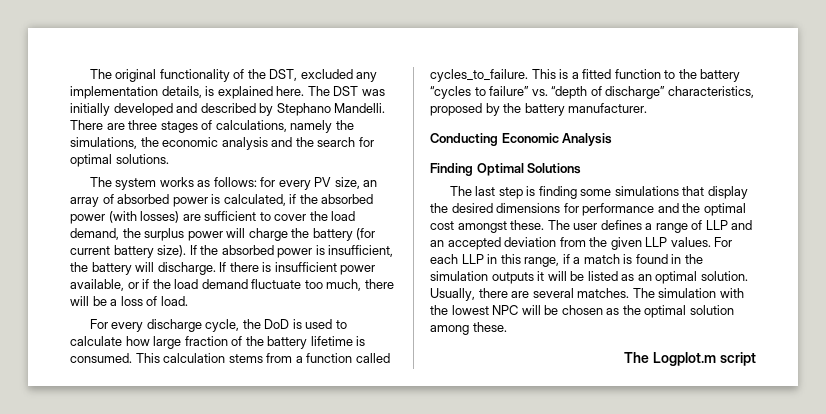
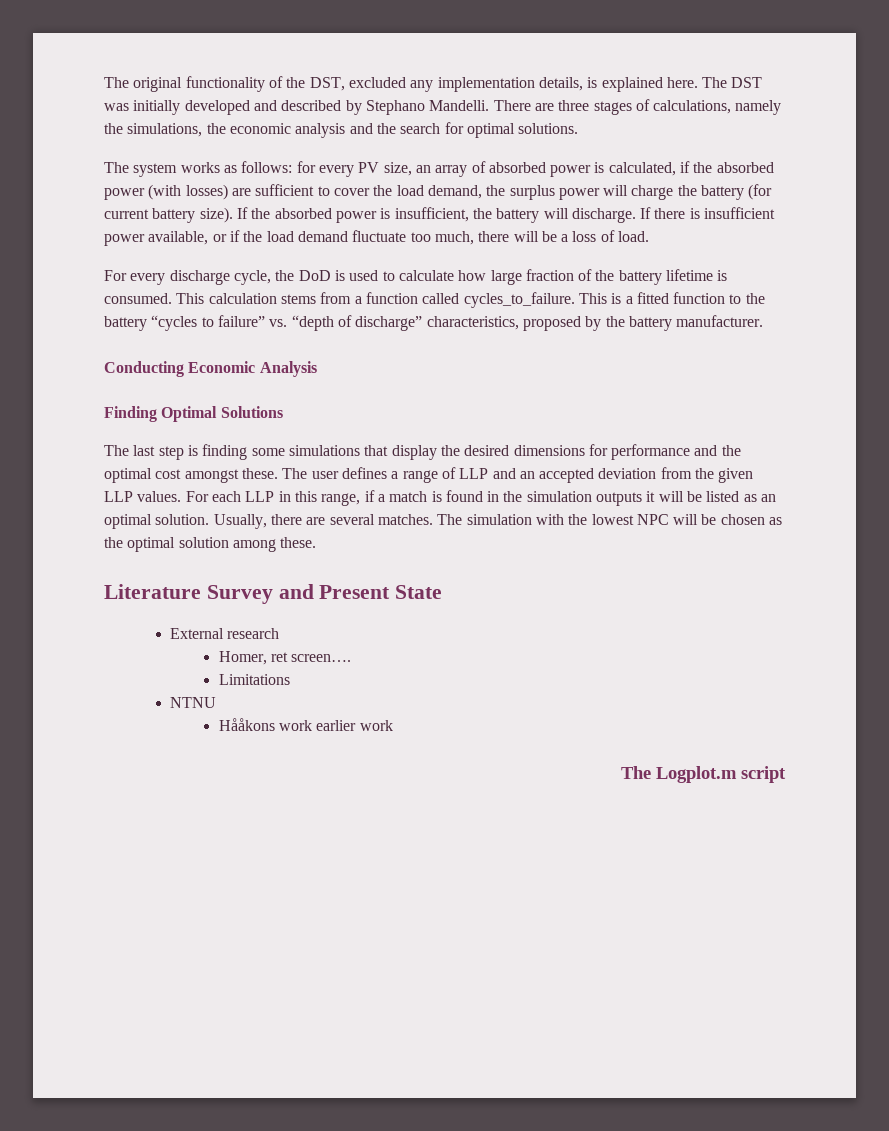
(507, 327) none -> [104,584,443,604] [170,628,280,639] [218,651,352,665] [218,674,290,685] [170,697,217,708] [218,718,393,731] // Literature Survey and Present State // External research // Homer, ret screen…. // Limitations // NTNU // Hååkons work earlier work

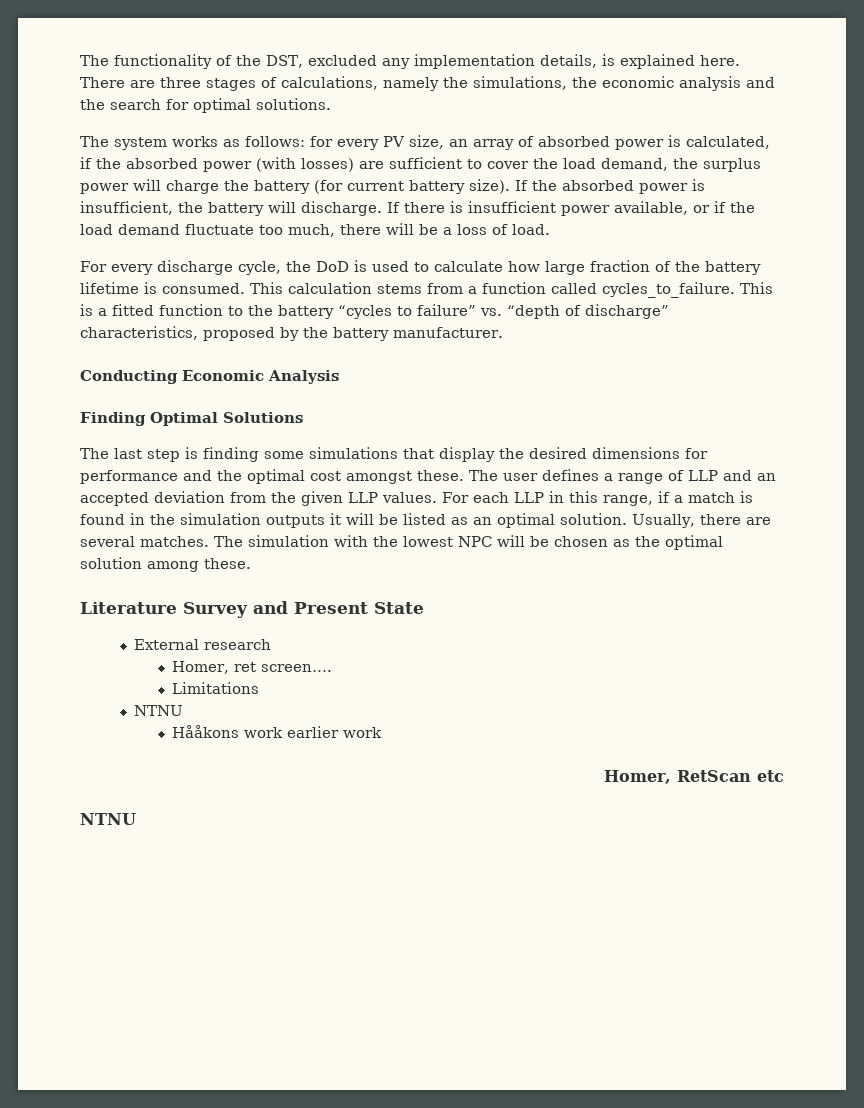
[104,77,183,92] The original -> [80,55,109,66] The
[702,77,763,88] [104,100,490,115] The DST was initially developed and described by Stephano Mandelli. -> (740, 60) none
[621,766,786,783] The Logplot.m script -> [604,770,784,784] [80,813,136,825] Homer, RetScan etc // NTNU

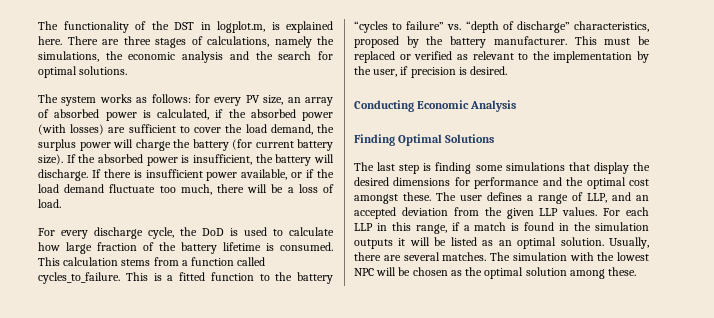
[266,54,597,69] DST, excluded any implementation details, -> [174,21,265,33] DST in logplot.m,
(503, 332) none -> [574,36,650,45] [354,51,649,63] [354,66,508,78] This must be replaced or verified as relevant to the implementation by the user, if precision is desired.
[688,470,718,481] LLP -> [587,193,607,203] LLP,
[80,601,424,618] [133,639,271,650] [171,661,332,674] [171,682,259,694] [133,705,183,716] [171,725,382,738] [604,770,784,784] [80,813,136,825] // Literature Survey and Present State // External research // Homer, ret screen…. // Limitations // NTNU // Hååkons work earlier work // Homer, RetScan etc // NTNU -> (637, 271) none

